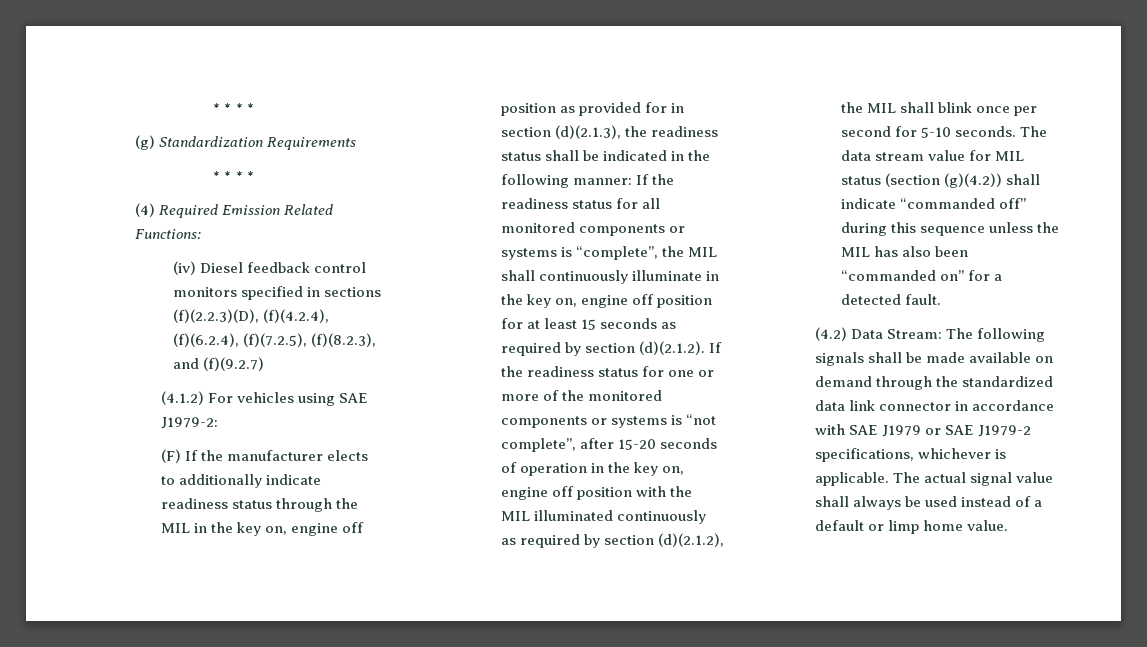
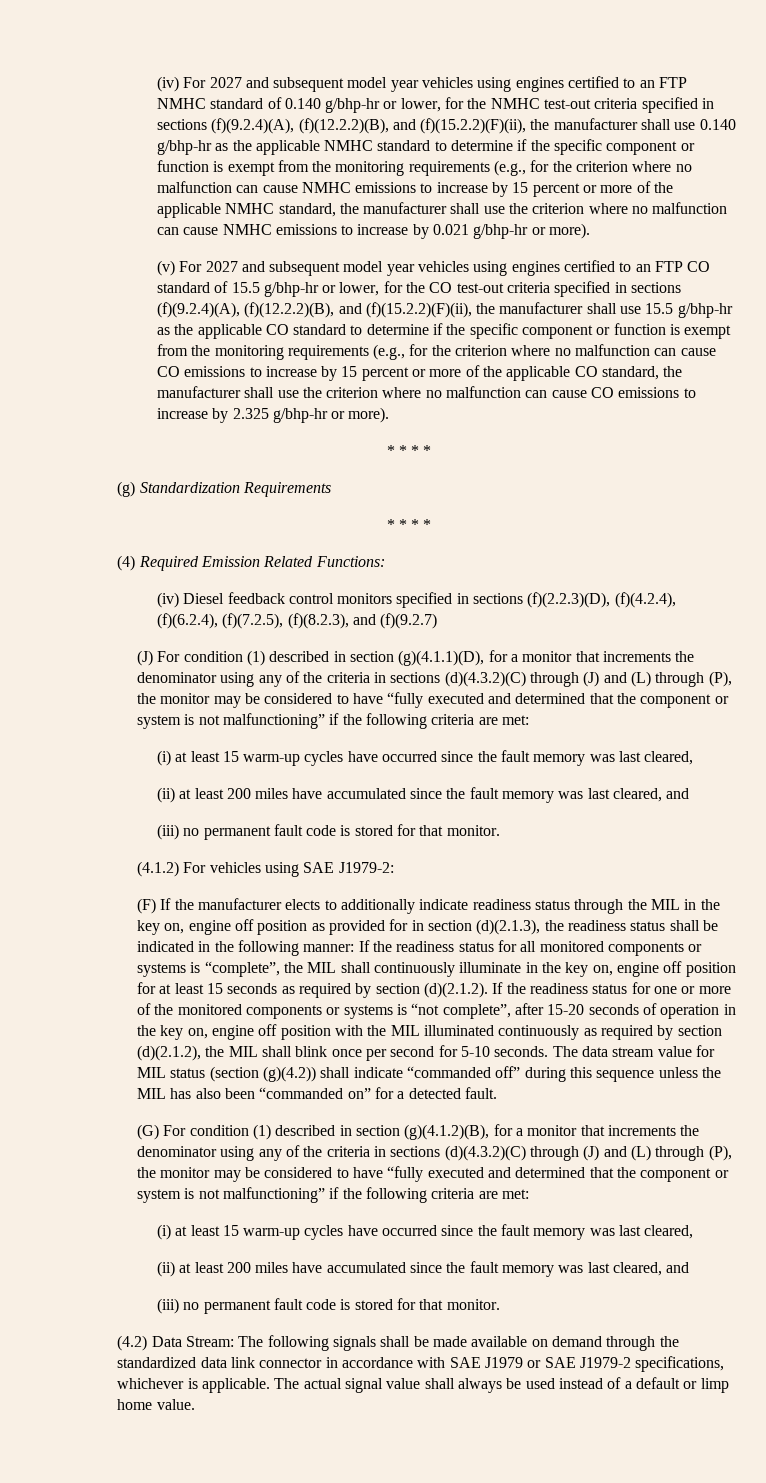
(213, 108) none -> [156,76,688,92] [156,97,715,113] [156,118,736,134] [156,139,695,155] [156,160,692,176] [156,181,674,197] [156,202,728,218] [156,223,591,239] [156,260,711,276] [156,281,682,297] [156,302,733,318] [156,323,732,339] [156,344,716,360] [156,365,683,381] [156,386,696,398] [156,407,390,423] (iv) For 2027 and subsequent model year vehicles using engines certified to an FTP NMHC standard of 0.140 g/bhp-hr or lower, for the NMHC test-out criteria specified in sections (f)(9.2.4)(A), (f)(12.2.2)(B), and (f)(15.2.2)(F)(ii), the manufacturer shall use 0.140 g/bhp-hr as the applicable NMHC standard to determine if the specific component or function is exempt from the monitoring requirements (e.g., for the criterion where no malfunction can cause NMHC emissions to increase by 15 percent or more of the applicable NMHC standard, the manufacturer shall use the criterion where no malfunction can cause NMHC emissions to increase by 0.021 g/bhp-hr or more). // (v) For 2027 and subsequent model year vehicles using engines certified to an FTP CO standard of 15.5 g/bhp-hr or lower, for the CO test-out criteria specified in sections (f)(9.2.4)(A), (f)(12.2.2)(B), and (f)(15.2.2)(F)(ii), the manufacturer shall use 15.5 g/bhp-hr as the applicable CO standard to determine if the specific component or function is exempt from the monitoring requirements (e.g., for the criterion where no malfunction can cause CO emissions to increase by 15 percent or more of the applicable CO standard, the manufacturer shall use the criterion where no malfunction can cause CO emissions to increase by 2.325 g/bhp-hr or more). //
(265, 364) none -> [137,650,695,666] [137,671,732,687] [137,692,729,708] [137,713,530,729] [156,750,694,766] [156,787,690,803] [156,824,500,840] // (J) For condition (1) described in section (g)(4.1.1)(D), for a monitor that increments the denominator using any of the criteria in sections (d)(4.3.2)(C) through (J) and (L) through (P), the monitor may be considered to have “fully executed and determined that the component or system is not malfunctioning” if the following criteria are met: // (i) at least 15 warm-up cycles have occurred since the fault memory was last cleared, // (ii) at least 200 miles have accumulated since the fault memory was last cleared, and // (iii) no permanent fault code is stored for that monitor.
(941, 299) none -> [137,1124,700,1140] [137,1145,732,1161] [137,1166,729,1182] [137,1187,530,1203] [156,1224,694,1240] [156,1261,690,1277] [156,1298,500,1314] // (G) For condition (1) described in section (g)(4.1.2)(B), for a monitor that increments the denominator using any of the criteria in sections (d)(4.3.2)(C) through (J) and (L) through (P), the monitor may be considered to have “fully executed and determined that the component or system is not malfunctioning” if the following criteria are met: // (i) at least 15 warm-up cycles have occurred since the fault memory was last cleared, // (ii) at least 200 miles have accumulated since the fault memory was last cleared, and // (iii) no permanent fault code is stored for that monitor.

